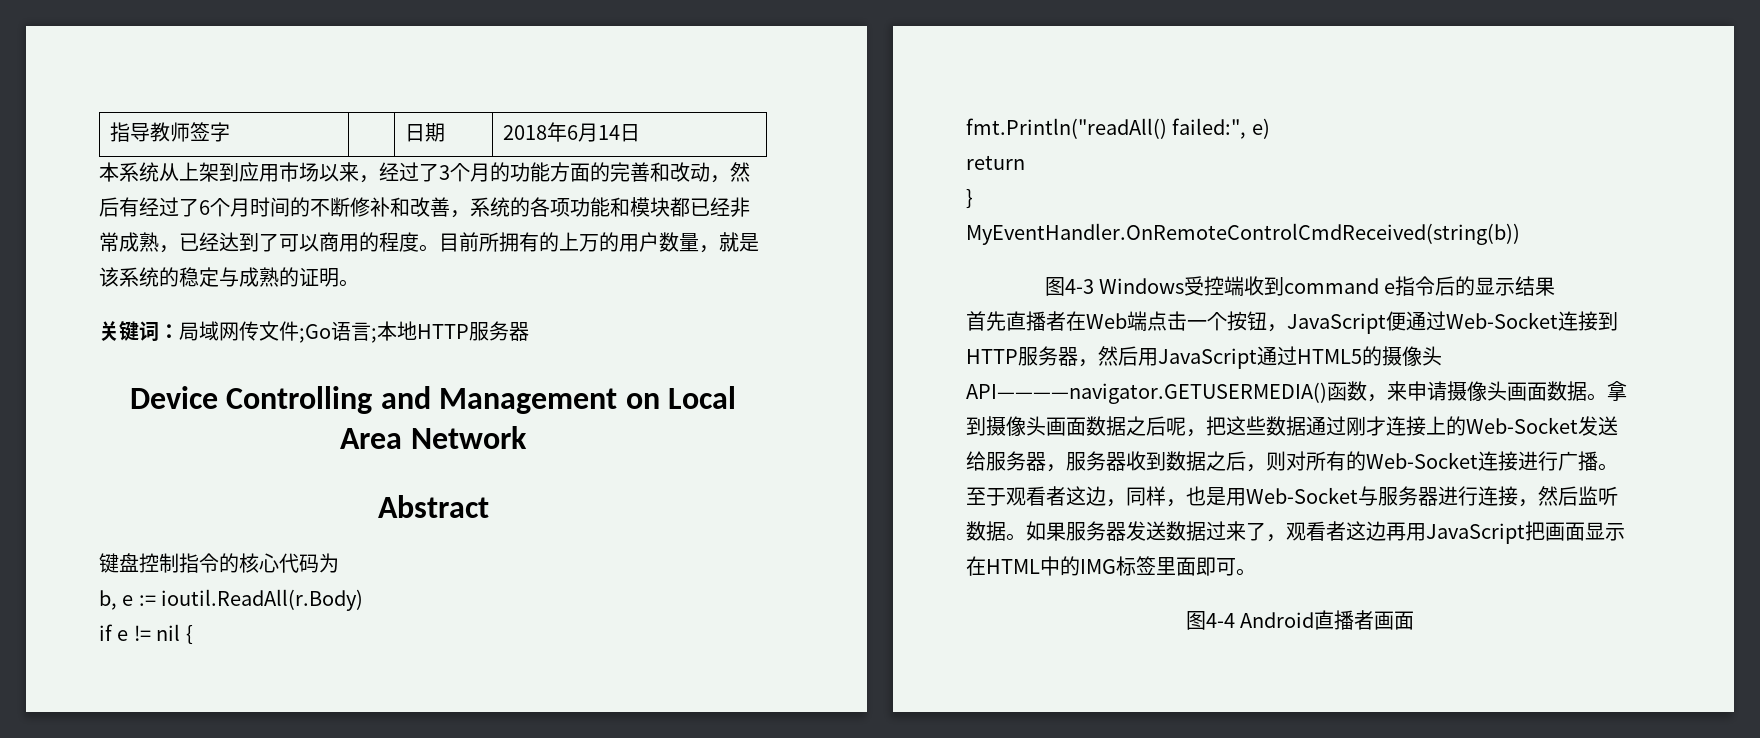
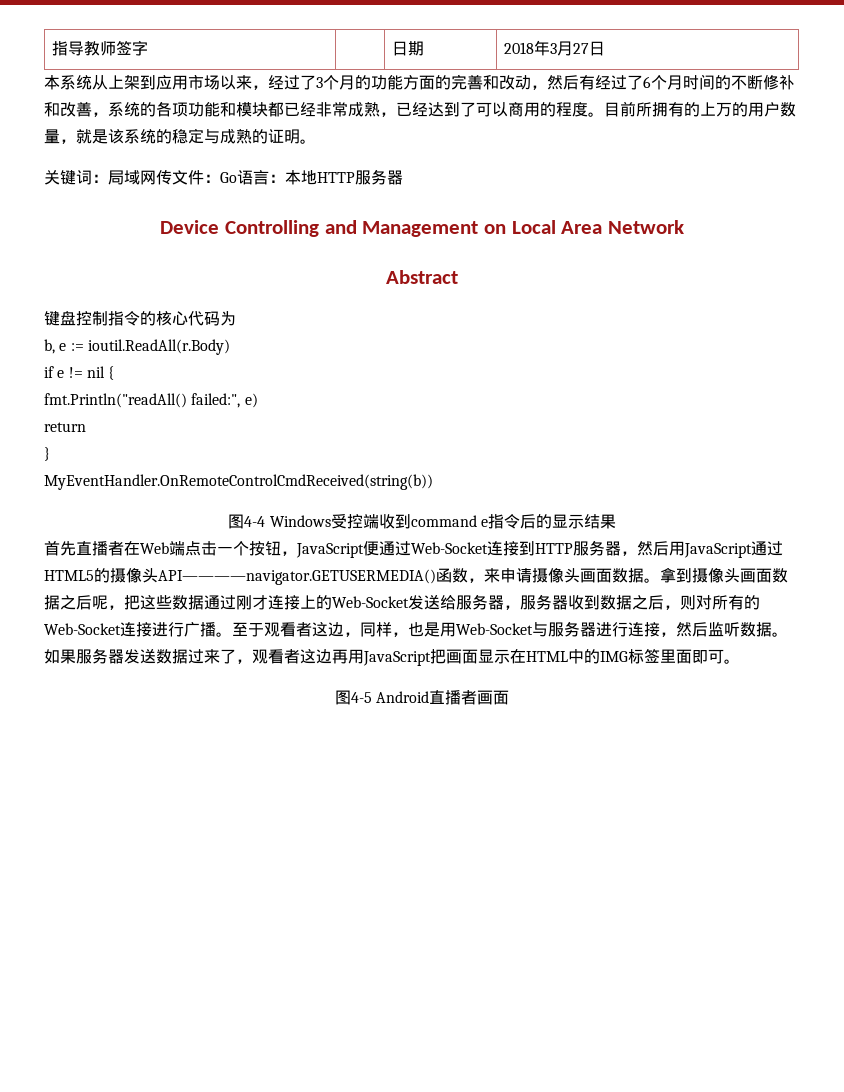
[567,123,621,142] 6月14 -> [549,41,589,56] 3月27
[299,321,377,343] ;Go语言; -> [204,170,285,185] ：Go语言：
[1064,279,1094,294] 4-3 -> [244,516,266,527] 4-4
[1205,613,1235,628] 4-4 -> [350,692,372,703] 4-5

